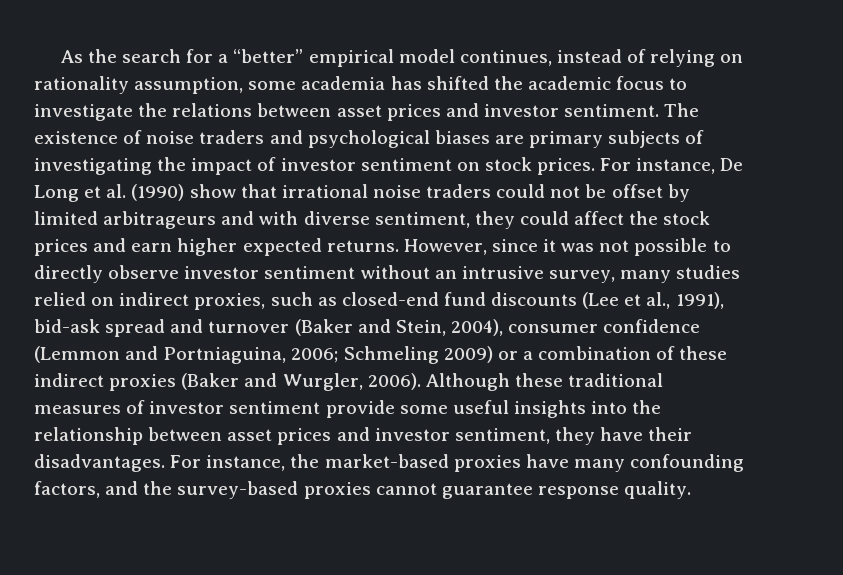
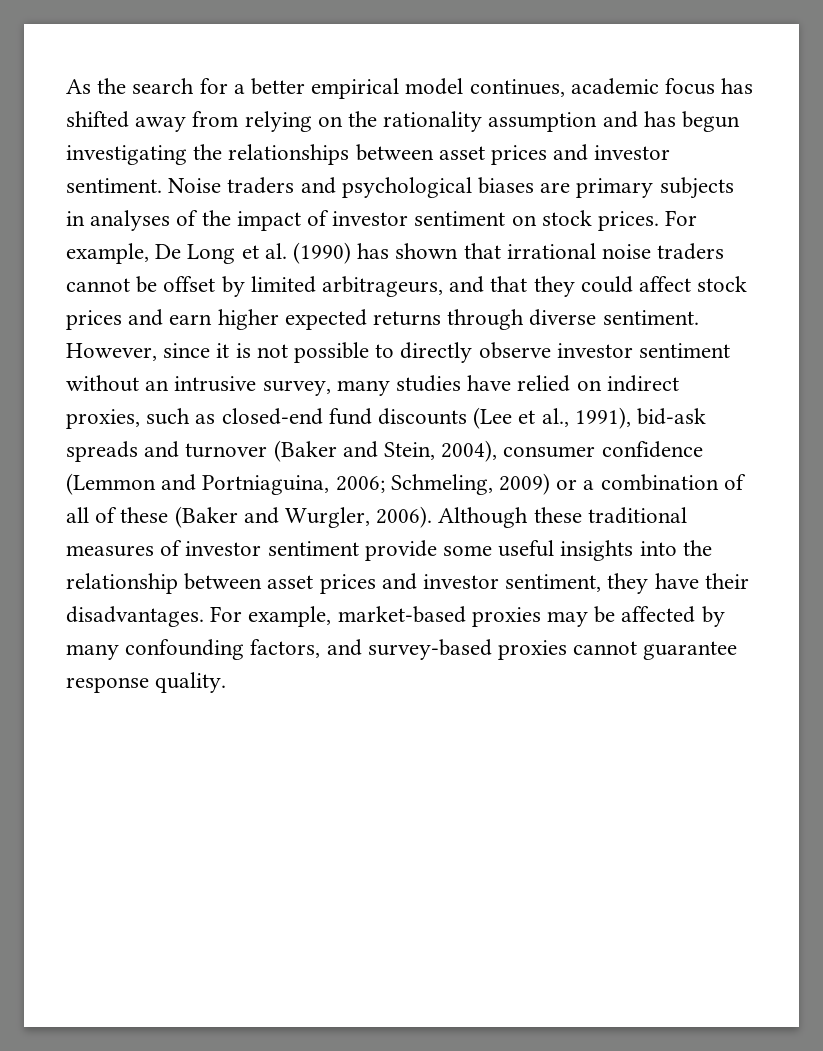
[233,49,304,63] “better” -> [251,78,306,95] better
[556,49,744,67] [34,76,688,94] [34,103,253,121] instead of relying on rationality assumption, some academia has shifted the academic focus to investigate the relations -> [570,78,754,95] [66,111,741,132] [66,144,350,165] academic focus has shifted away from relying on the rationality assumption and has begun investigating the relationships
[664,103,700,117] [34,130,195,144] The existence of noise -> [168,178,222,193] Noise
[685,130,705,144] [34,158,152,175] of investigating -> [66,210,199,231] in analyses of
[636,158,716,174] instance, -> [66,243,149,264] example,
[189,184,236,198] show -> [357,243,459,259] has shown
[496,184,581,198] could not -> [66,278,130,292] cannot
[103,211,470,229] arbitrageurs and with diverse sentiment, -> [322,276,528,297] arbitrageurs, and that
[629,211,659,225] the -> (692, 284) none
[326,240,399,252] returns. -> [373,309,699,330] returns through diverse sentiment.
[561,243,595,252] was -> [235,343,251,358] is
(741, 272) none -> [467,375,512,391] have
[105,319,166,337] spread -> [66,441,138,462] spreads
[343,346,439,364] Schmeling -> [390,474,493,495] Schmeling,
[679,346,728,360] [34,373,177,391] these indirect proxies -> [66,507,169,523] all of these
[206,454,569,472] instance, the market-based proxies have -> [248,606,725,627] example, market-based proxies may be affected by
[143,481,173,495] the -> (362, 647) none

